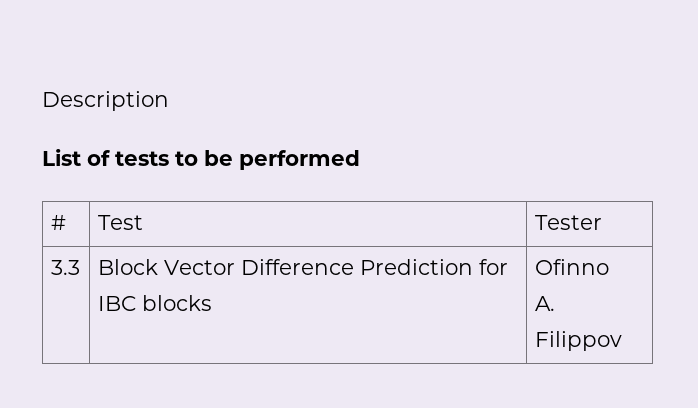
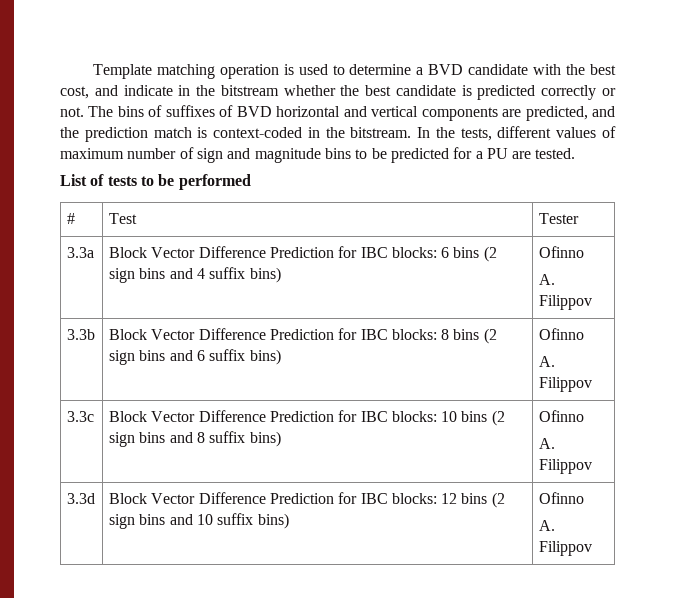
[42,91,169,111] Description -> [92,64,617,79] [60,85,616,100] [60,105,615,121] [60,126,616,142] [60,147,576,163] Template matching operation is used to determine a BVD candidate with the best cost, and indicate in the bitstream whether the best candidate is predicted correctly or not. The bins of suffixes of BVD horizontal and vertical components are predicted, and the prediction match is context-coded in the bitstream. In the tests, different values of maximum number of sign and magnitude bins to be predicted for a PU are tested.
[50,260,80,275] [97,259,508,275] [97,295,212,311] 3.3 | Block Vector Difference Prediction for IBC blocks -> [66,247,94,258] [108,246,497,262] [108,267,281,283] [538,246,584,258] [538,274,555,285] [538,295,592,310] [66,329,95,340] [108,328,497,344] [108,349,281,365] [538,328,584,340] [538,356,555,367] [538,377,592,392] [66,411,94,422] [108,410,505,426] [108,431,281,447] [538,410,584,422] [538,438,555,449] [538,459,592,474] [66,493,95,504] [108,492,505,508] [108,513,289,529] 3.3a | Block Vector Difference Prediction for IBC blocks: 6 bins (2 sign bins and 4 suffix bins) | Ofinno // A. Filippov // 3.3b | Block Vector Difference Prediction for IBC blocks: 8 bins (2 sign bins and 6 suffix bins) | Ofinno // A. Filippov // 3.3c | Block Vector Difference Prediction for IBC blocks: 10 bins (2 sign bins and 8 suffix bins) | Ofinno // A. Filippov // 3.3d | Block Vector Difference Prediction for IBC blocks: 12 bins (2 sign bins and 10 suffix bins)

